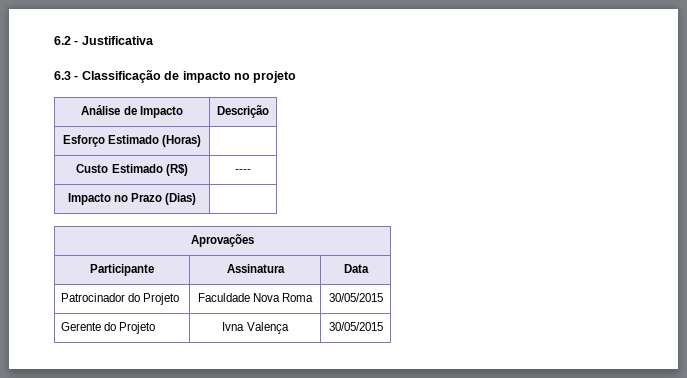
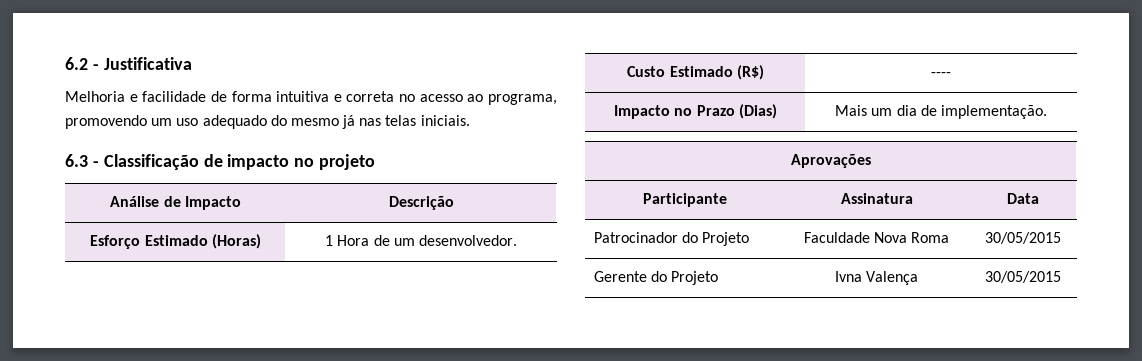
(154, 40) none -> [65,91,557,105] [65,115,470,129] // Melhoria e facilidade de forma intuitiva e correta no acesso ao programa, promovendo um uso adequado do mesmo já nas telas iniciais.
(202, 141) none -> [325,235,517,246] 1 Hora de um desenvolvedor.
(197, 199) none -> [835,105,1047,119] Mais um dia de implementação.

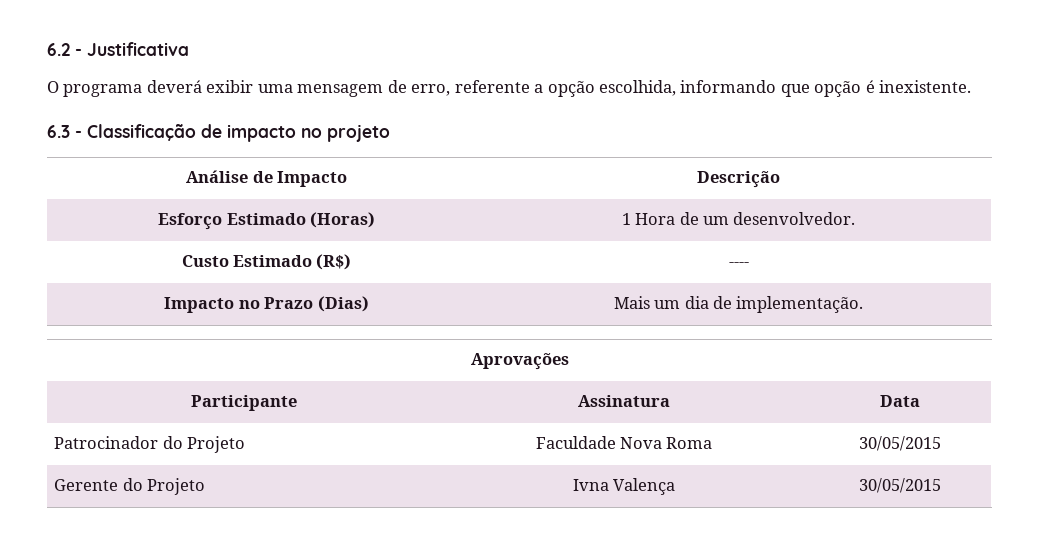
[65,91,557,105] [65,115,470,129] Melhoria e facilidade de forma intuitiva e correta no acesso ao programa, promovendo um uso adequado do mesmo já nas telas iniciais. -> [47,80,972,97] O programa deverá exibir uma mensagem de erro, referente a opção escolhida, informando que opção é inexistente.

